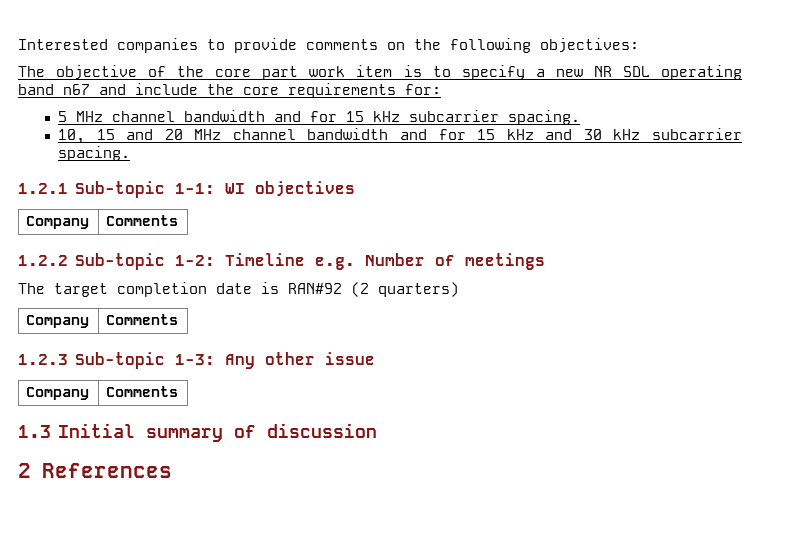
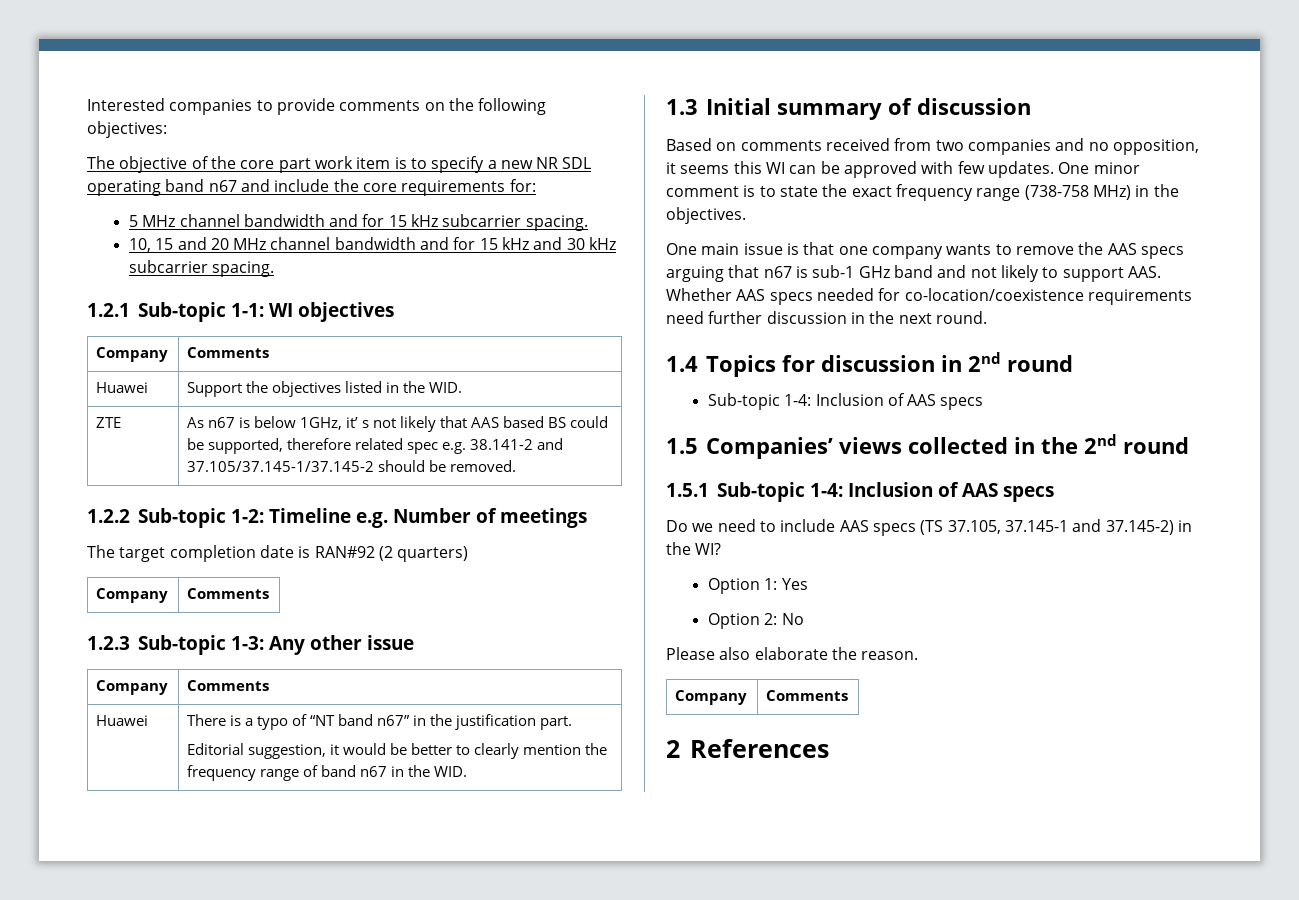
(179, 220) none -> [96,382,149,393] [187,381,463,397] [96,417,122,428] [187,416,609,432] [187,438,564,454] [187,460,517,472] // Huawei | Support the objectives listed in the WID. // ZTE | As n67 is below 1GHz, it’ s not likely that AAS based BS could be supported, therefore related spec e.g. 38.141-2 and 37.105/37.145-1/37.145-2 should be removed.
(179, 391) none -> [96,715,149,726] [187,714,573,730] [187,743,608,759] [187,765,468,781] // Huawei | There is a typo of “NT band n67” in the justification part. // Editorial suggestion, it would be better to clearly mention the frequency range of band n67 in the WID.
(378, 430) none -> [666,138,1199,155] [666,161,1140,178] [666,184,1179,201] [666,207,746,224] [666,242,1184,259] [666,265,1161,282] [666,288,1192,305] [666,311,987,324] [666,352,1073,377] [707,393,984,410] [666,434,1189,459] [666,482,1054,502] [666,519,1192,536] [666,542,722,555] [707,578,808,594] [707,613,804,629] [666,647,919,660] [675,690,748,705] [766,690,849,701] // Based on comments received from two companies and no opposition, it seems this WI can be approved with few updates. One minor comment is to state the exact frequency range (738-758 MHz) in the objectives. // One main issue is that one company wants to remove the AAS specs arguing that n67 is sub-1 GHz band and not likely to support AAS. Whether AAS specs needed for co-location/coexistence requirements need further discussion in the next round. // 1.4 Topics for discussion in 2nd round // Sub-topic 1-4: Inclusion of AAS specs // 1.5 Companies’ views collected in the 2nd round // 1.5.1 Sub-topic 1-4: Inclusion of AAS specs // Do we need to include AAS specs (TS 37.105, 37.145-1 and 37.145-2) in the WI? // Option 1: Yes // Option 2: No // Please also elaborate the reason. // Company | Comments

